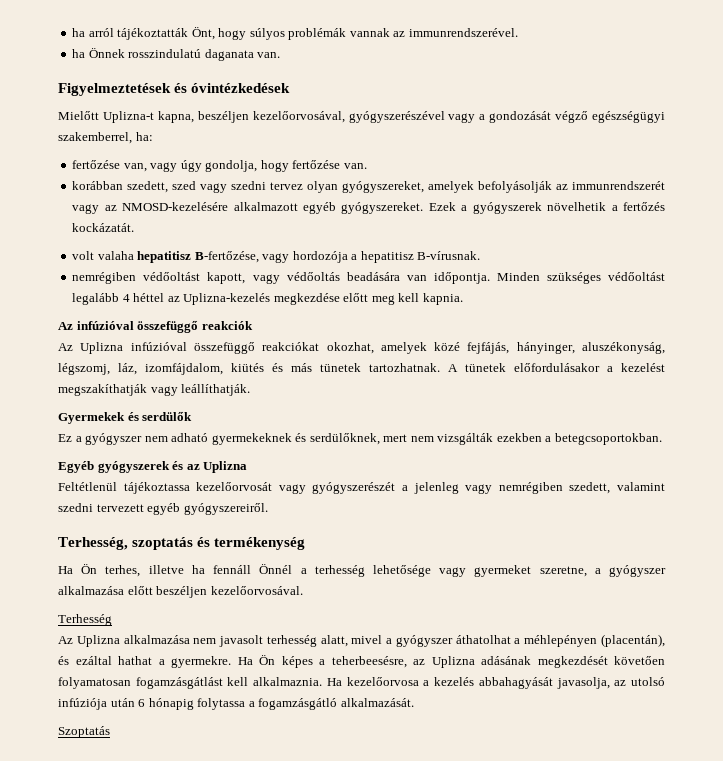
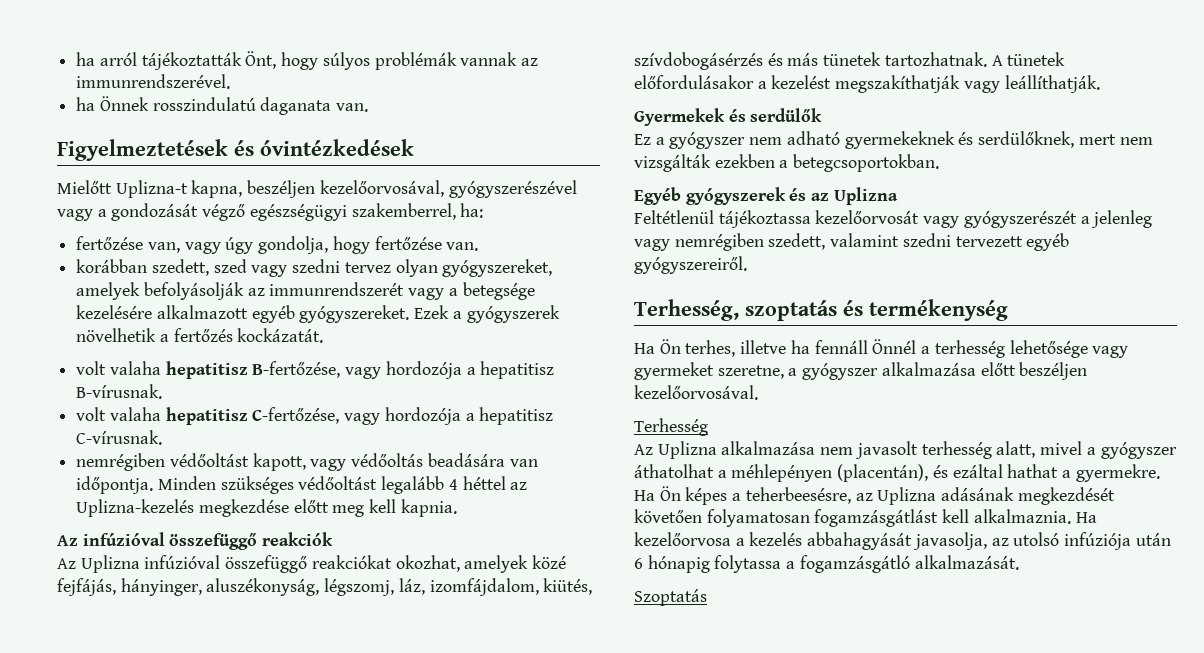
[104,202,229,211] az NMOSD-kezelésére -> [448,282,535,300] [76,305,153,319] a betegsége kezelésére
(481, 255) none -> [76,407,554,425] [76,430,163,445] // volt valaha hepatitisz C-fertőzése, vagy hordozója a hepatitisz C-vírusnak.
[231,363,264,372] kiütés -> [543,578,593,595] [634,52,763,70] kiütés, szívdobogásérzés

